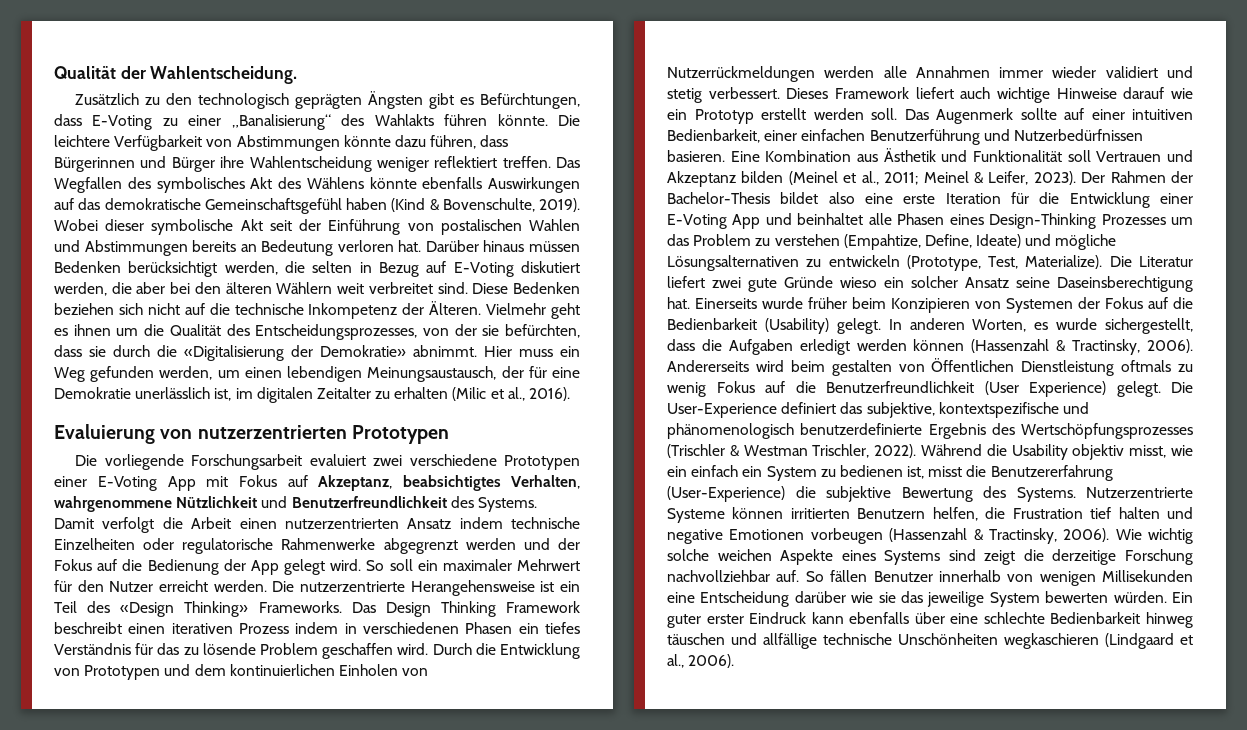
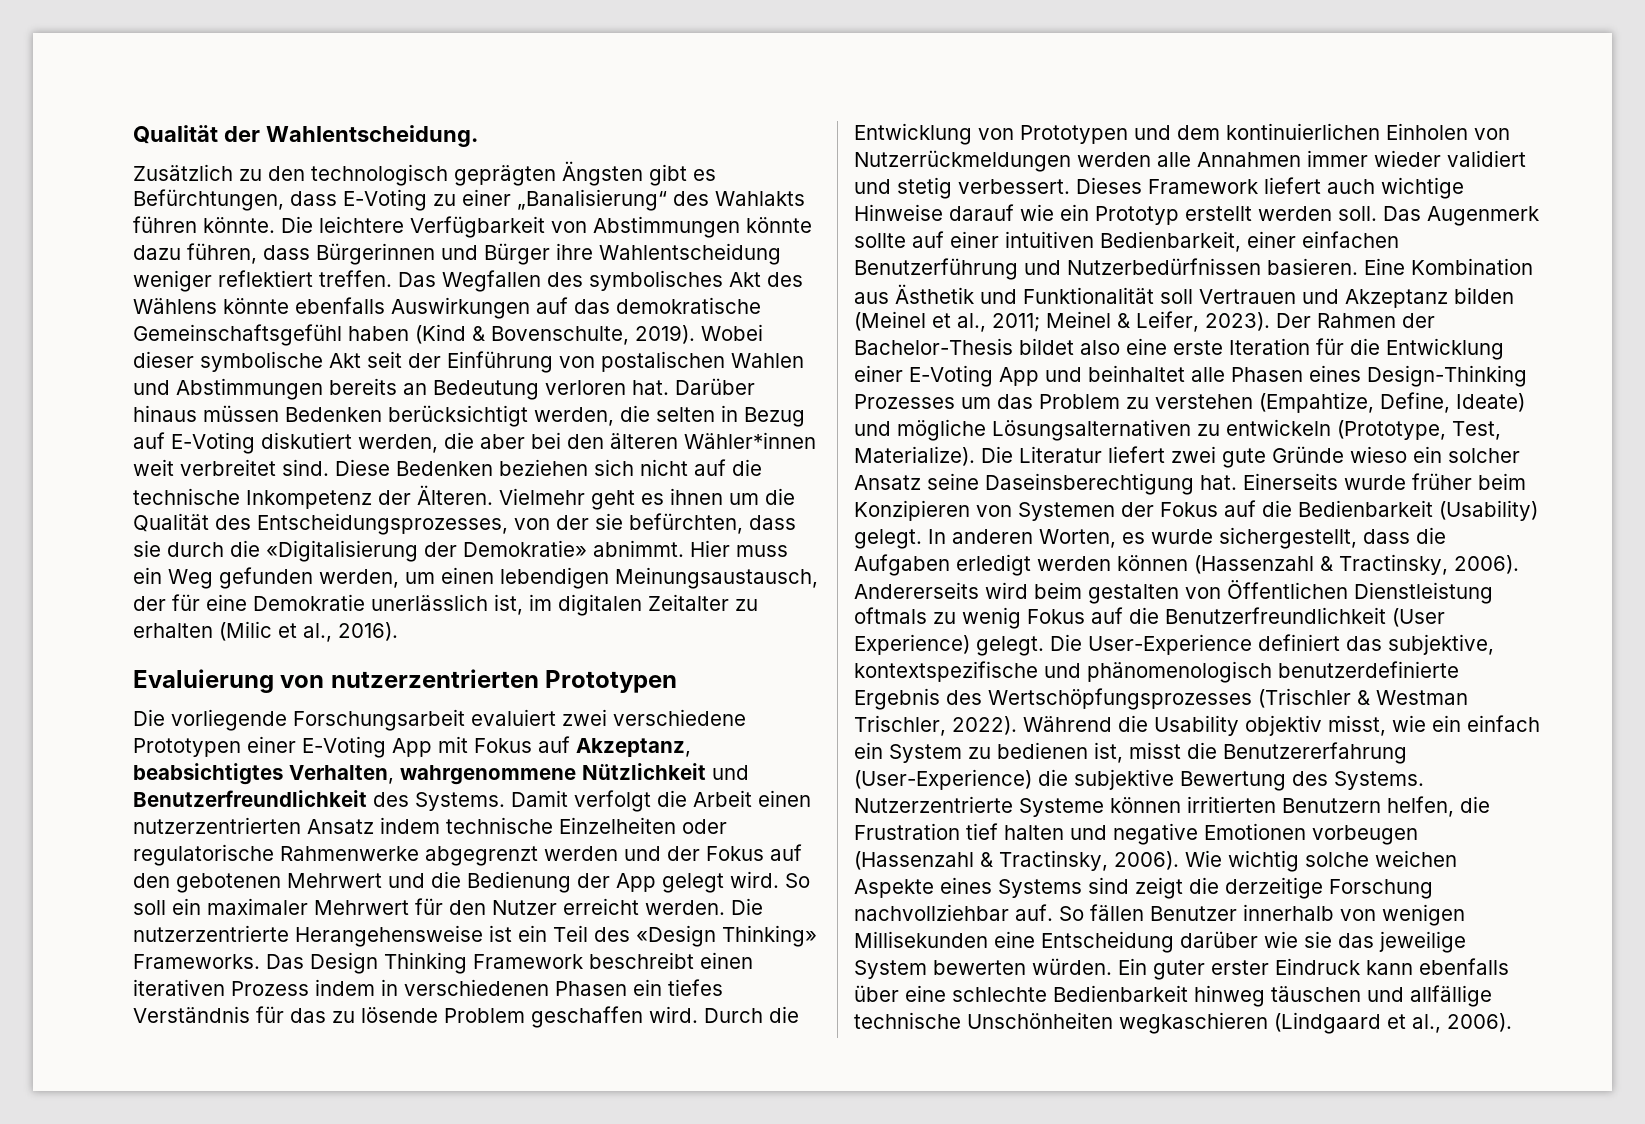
[276,282,333,294] Wählern -> [684,432,816,449] Wähler*innen
(118, 565) none -> [133,873,425,893] den gebotenen Mehrwert und

